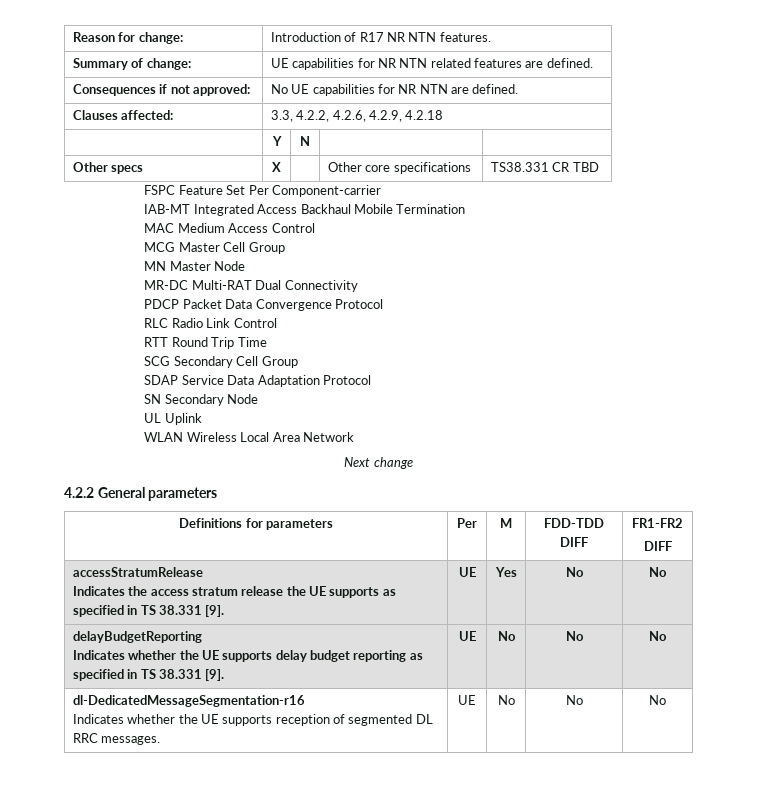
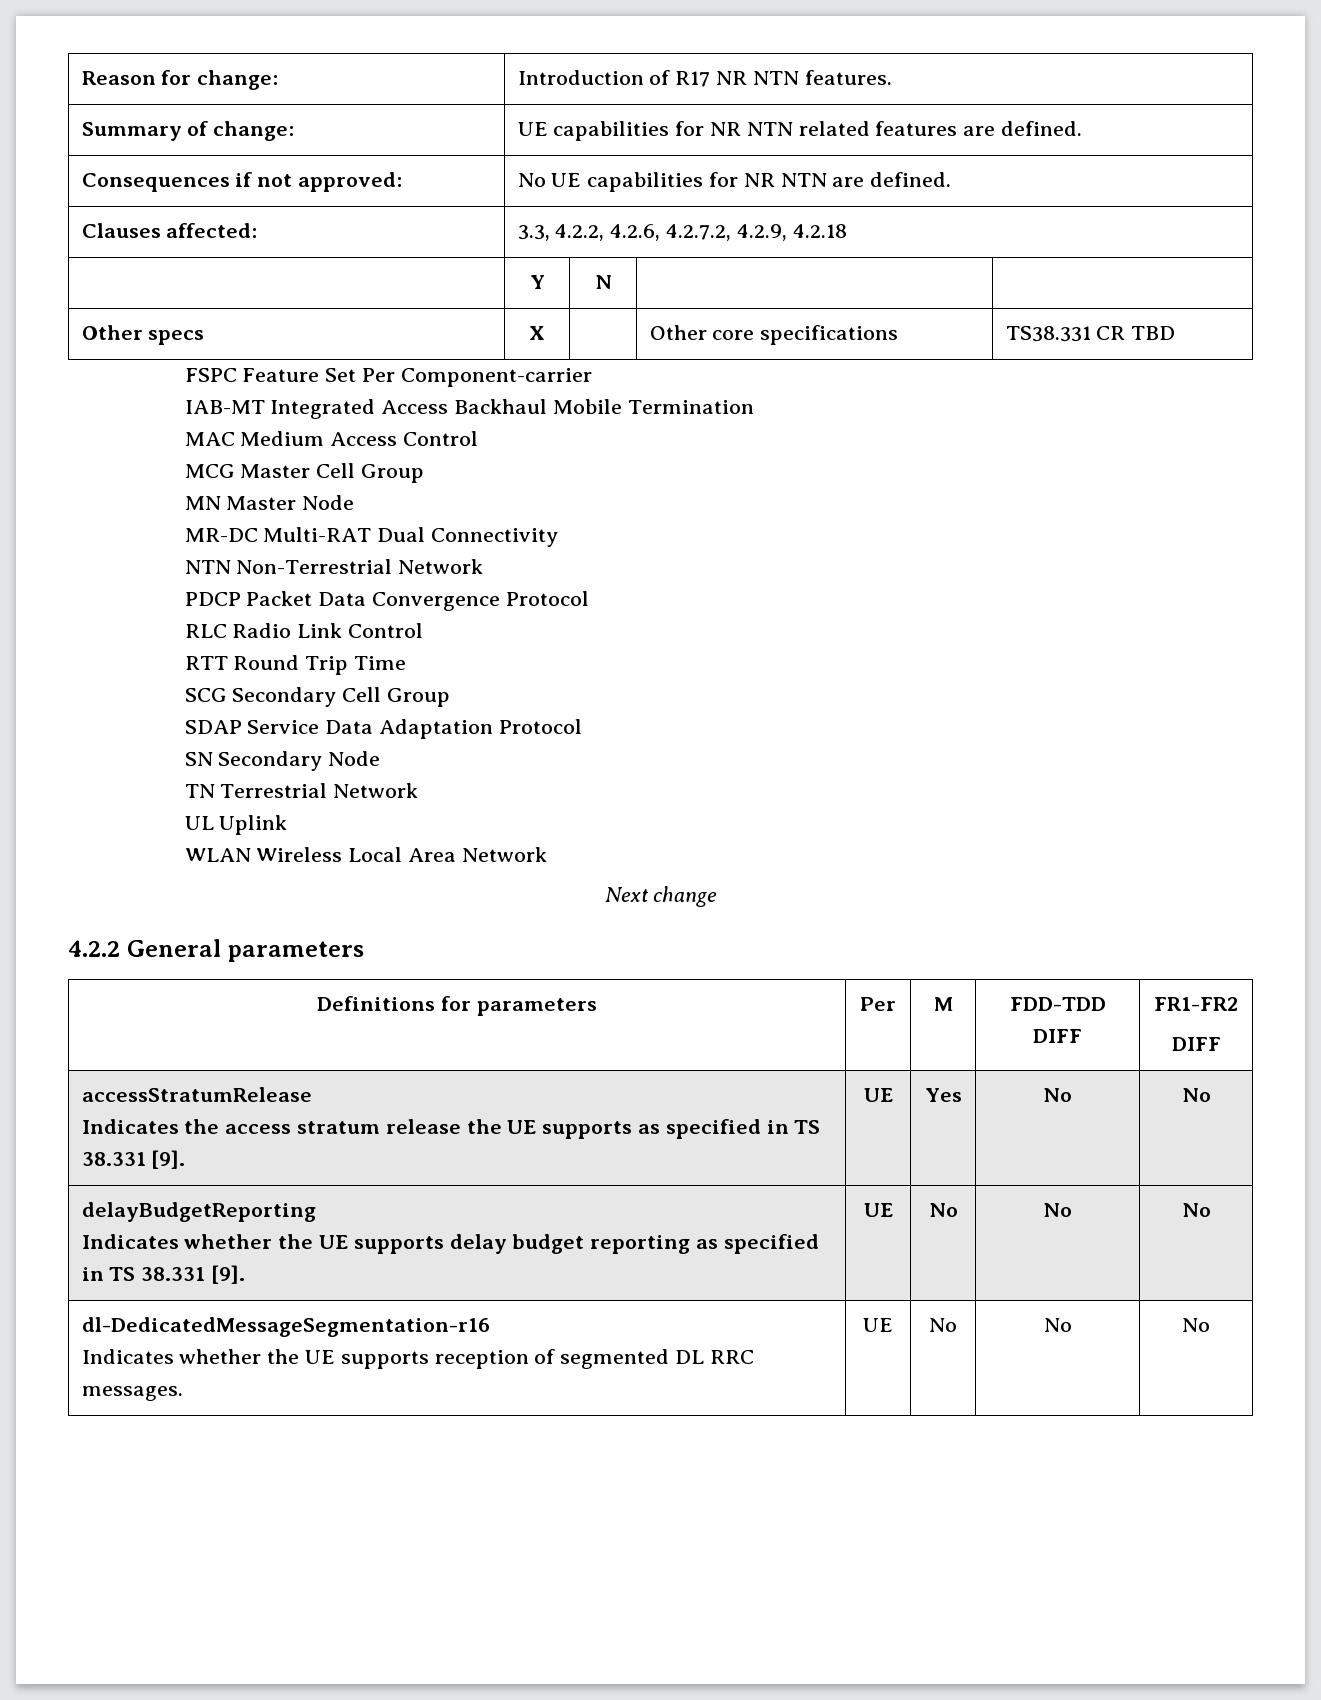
(366, 116) none -> [666,224,732,241] 4.2.7.2,
(358, 286) none -> [184,559,484,574] // NTN Non-Terrestrial Network
(259, 399) none -> [184,783,419,798] // TN Terrestrial Network

